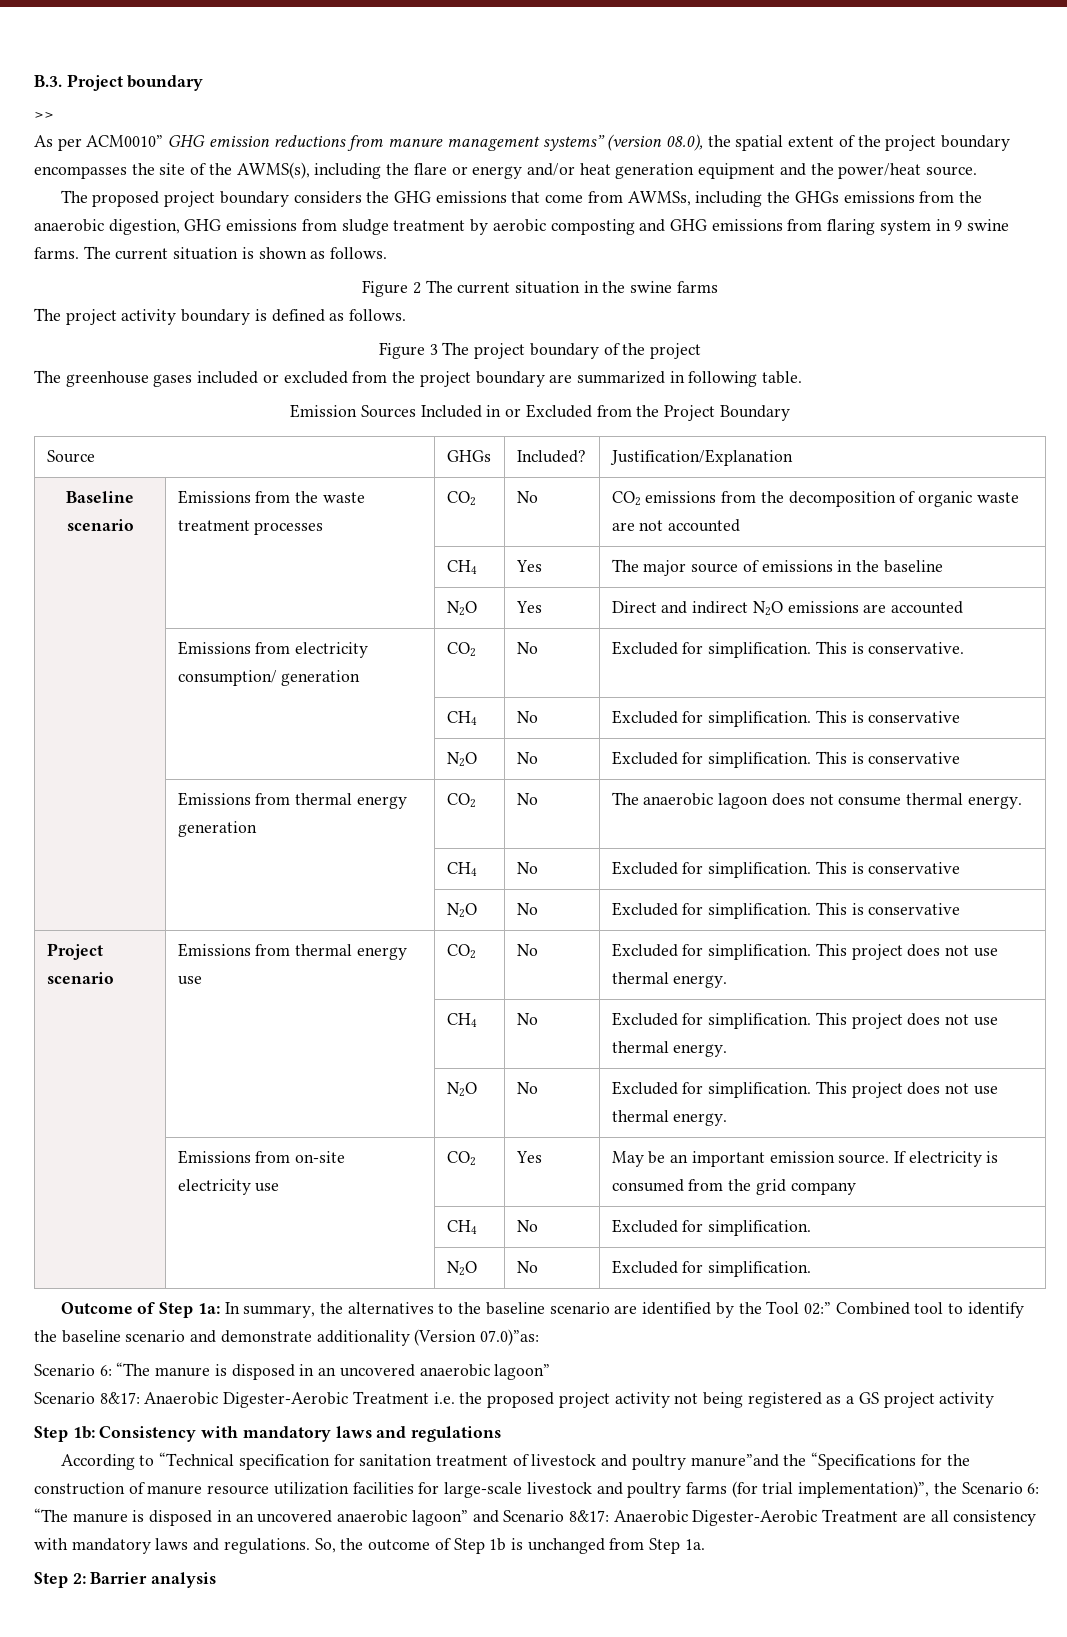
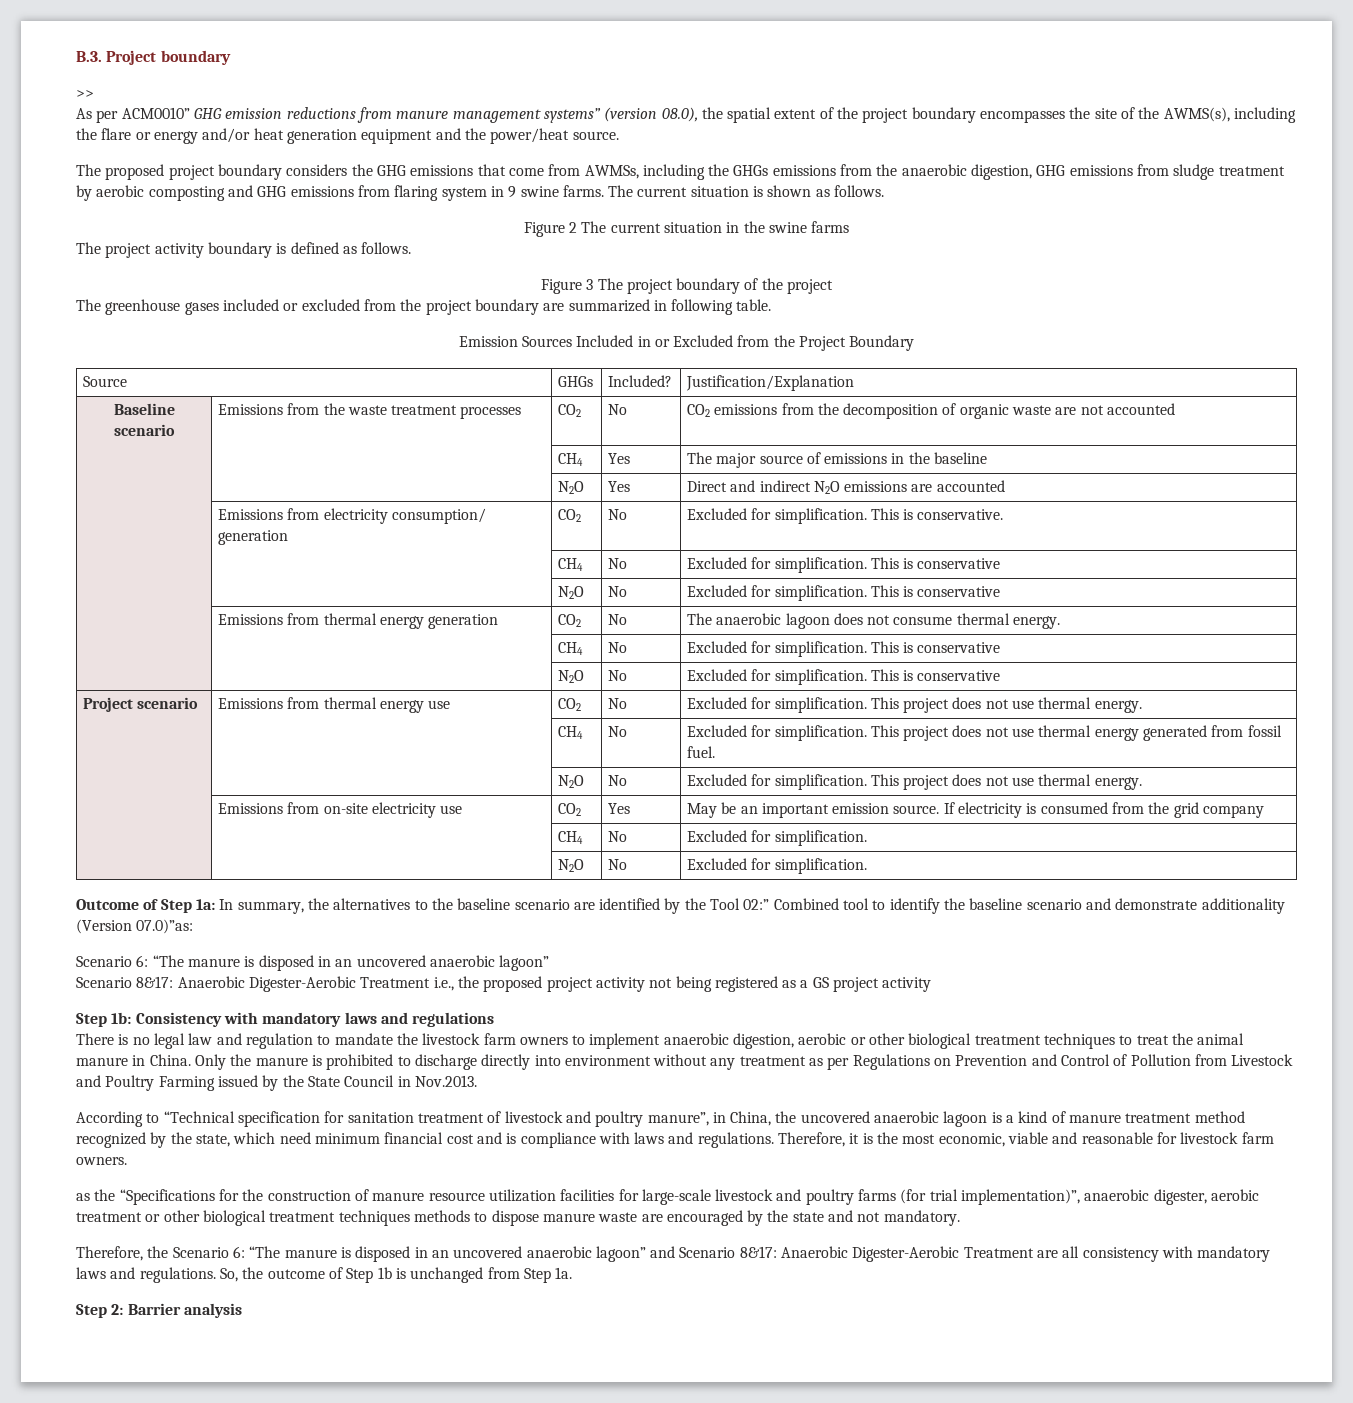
[673,1044,728,1057] energy. -> [1094,725,1282,741] [686,746,715,758] energy generated from fossil fuel.
[433,1392,455,1404] i.e. -> [433,977,454,991] i.e.,
(502, 1434) none -> [76,1033,1245,1049] [76,1054,1294,1070] [76,1075,477,1091] // There is no legal law and regulation to mandate the livestock farm owners to implement anaerobic digestion, aerobic or other biological treatment techniques to treat the animal manure in China. Only the manure is prohibited to discharge directly into environment without any treatment as per Regulations on Prevention and Control of Pollution from Livestock and Poultry Farming issued by the State Council in Nov.2013.
[690,1454,779,1467] manure”and -> [647,1111,1245,1127] [76,1132,1274,1148] [76,1157,127,1165] [76,1193,90,1201] manure”, in China, the uncovered anaerobic lagoon is a kind of manure treatment method recognized by the state, which need minimum financial cost and is compliance with laws and regulations. Therefore, it is the most economic, viable and reasonable for livestock farm owners. // as
(930, 1489) none -> [1084,1189,1260,1205] [76,1210,960,1226] [76,1246,143,1261] anaerobic digester, aerobic treatment or other biological treatment techniques methods to dispose manure waste are encouraged by the state and not mandatory. // Therefore,

